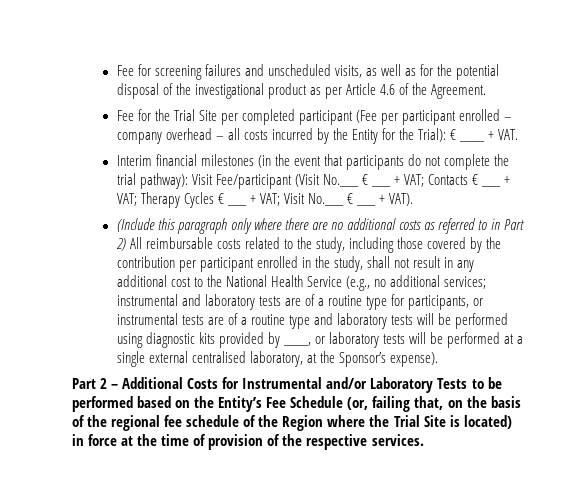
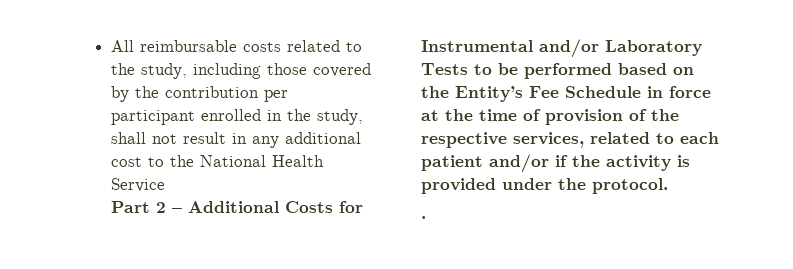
[116,64,500,80] [116,83,487,99] [116,109,513,125] [116,128,457,144] [459,140,486,142] [488,129,519,140] [116,154,510,170] [116,173,368,189] [370,185,391,187] [393,174,479,187] [481,185,502,187] [504,175,511,185] [116,192,224,208] [226,204,247,206] [249,193,353,206] [355,204,376,206] [379,193,414,206] [116,218,525,234] [115,238,126,251] Fee for screening failures and unscheduled visits, as well as for the potential disposal of the investigational product as per Article 4.6 of the Agreement. // Fee for the Trial Site per completed participant (Fee per participant enrolled – company overhead – all costs incurred by the Entity for the Trial): € ____ + VAT. // Interim financial milestones (in the event that participants do not complete the trial pathway): Visit Fee/participant (Visit No.___ € ___ + VAT; Contacts € ___ + VAT; Therapy Cycles € ___ + VAT; Visit No.___ € ___ + VAT). // (Include this paragraph only where there are no additional costs as referred to in Part 2) -> (110, 46) none
[345,275,487,291] [116,294,484,310] [116,313,509,329] [116,332,524,348] [116,351,438,367] (e.g., no additional services; instrumental and laboratory tests are of a routine type for participants, or instrumental tests are of a routine type and laboratory tests will be performed using diagnostic kits provided by ____, or laboratory tests will be performed at a single external centralised laboratory, at the Sponsor’s expense). -> (165, 185) none
[347,396,521,412] [72,415,512,431] (or, failing that, on the basis of the regional fee schedule of the Region where the Trial Site is located) -> (641, 92) none
[371,434,424,446] services. -> [513,132,719,148] [421,154,690,173] [421,178,668,194] [421,216,426,219] services, related to each patient and/or if the activity is provided under the protocol. // .

